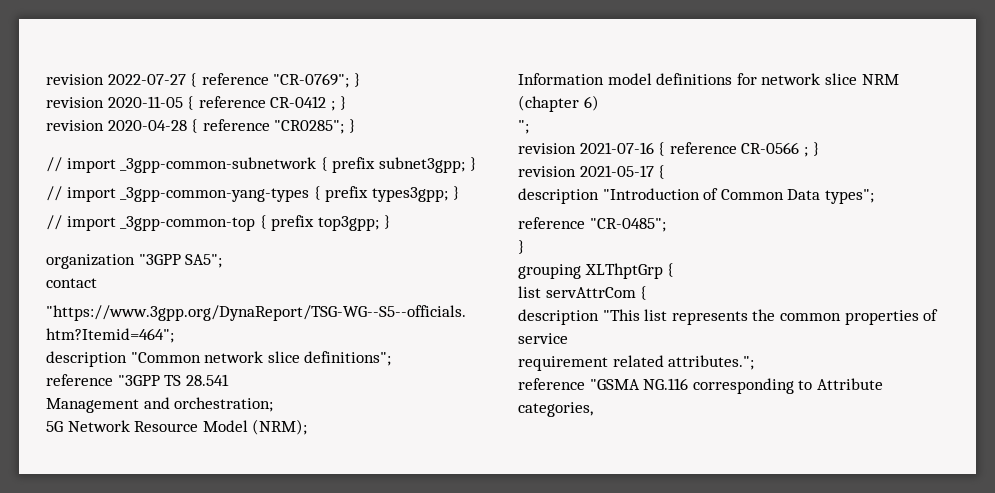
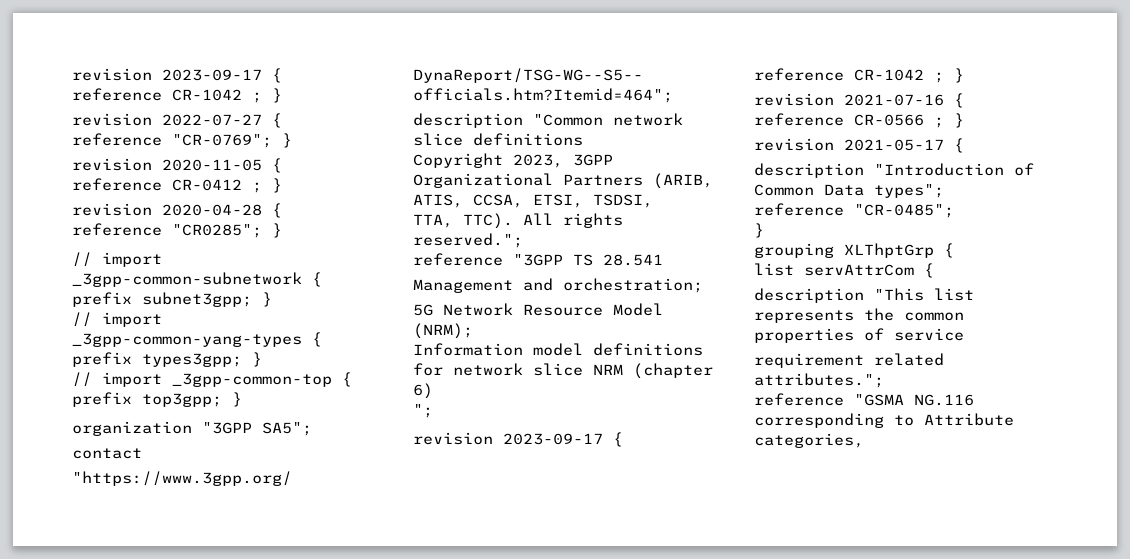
[46,74,104,85] revision -> [72,68,282,83] [72,88,282,103] [72,113,152,126] revision 2023-09-17 { reference CR-1042 ; } // revision
[304,351,392,366] definitions"; -> [473,133,583,146] [413,153,613,168] [413,173,713,189] [413,194,653,208] [413,213,623,229] [413,233,523,248] definitions // Copyright 2023, 3GPP Organizational Partners (ARIB, ATIS, CCSA, ETSI, TSDSI, // TTA, TTC). All rights reserved.";
(529, 127) none -> [413,432,623,447] [754,68,964,83] // revision 2023-09-17 { reference CR-1042 ; }

